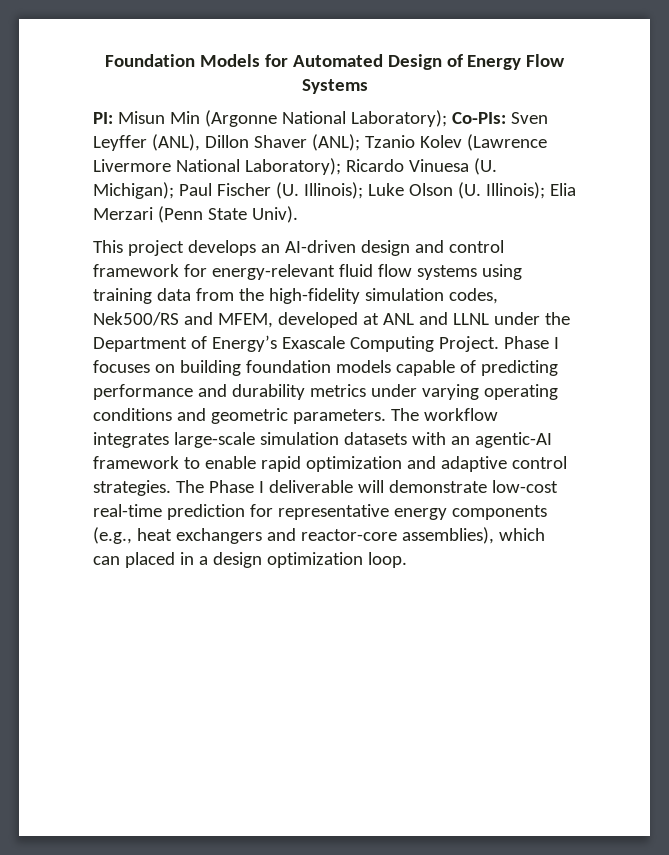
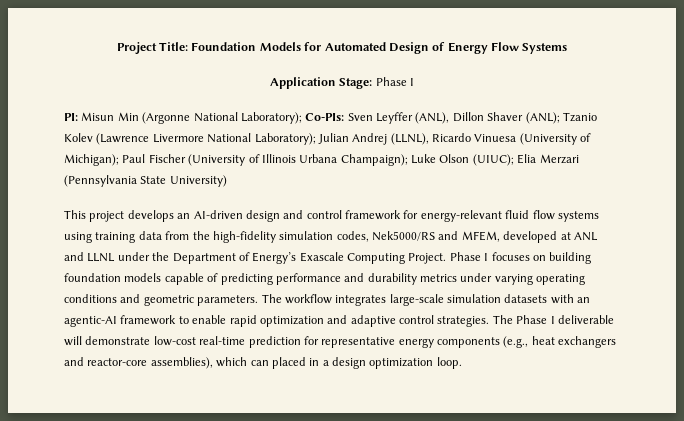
(104, 60) none -> [116,42,188,54] Project Title:
(368, 86) none -> [269,77,415,89] // Application Stage: Phase I
[345,158,497,175] [93,182,576,199] [93,206,298,223] Ricardo Vinuesa (U. Michigan); Paul Fischer (U. Illinois); Luke Olson (U. Illinois); Elia Merzari (Penn State Univ). -> [317,133,592,145] [64,154,579,166] [64,175,227,187] Julian Andrej (LLNL), Ricardo Vinuesa (University of Michigan); Paul Fischer (University of Illinois Urbana Champaign); Luke Olson (UIUC); Elia Merzari (Pennsylvania State University)
[93,312,179,326] Nek500/RS -> [372,231,435,241] Nek5000/RS

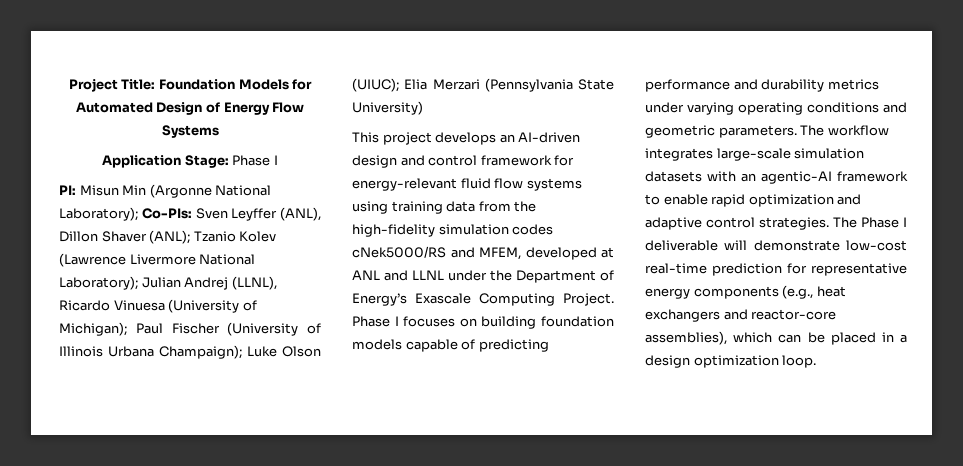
[336,231,435,242] codes, Nek5000/RS -> [512,224,554,235] [352,246,446,258] codes cNek5000/RS
(269, 363) none -> [807,332,825,343] be

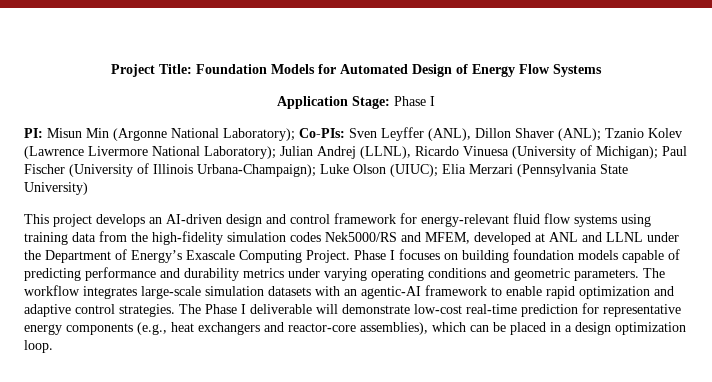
[108,345,242,359] Urbana Champaign); -> [197,164,316,177] Urbana-Champaign);
[352,246,446,258] cNek5000/RS -> [325,232,397,242] Nek5000/RS

